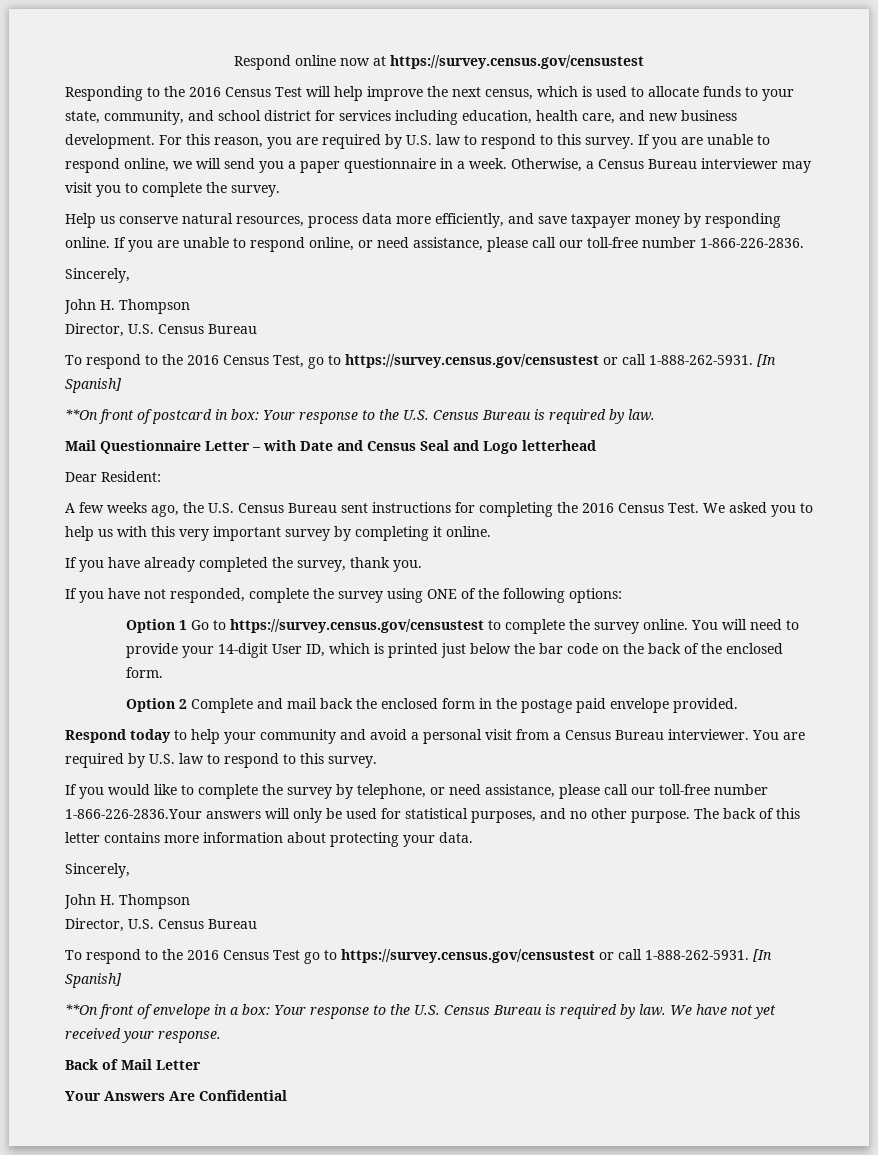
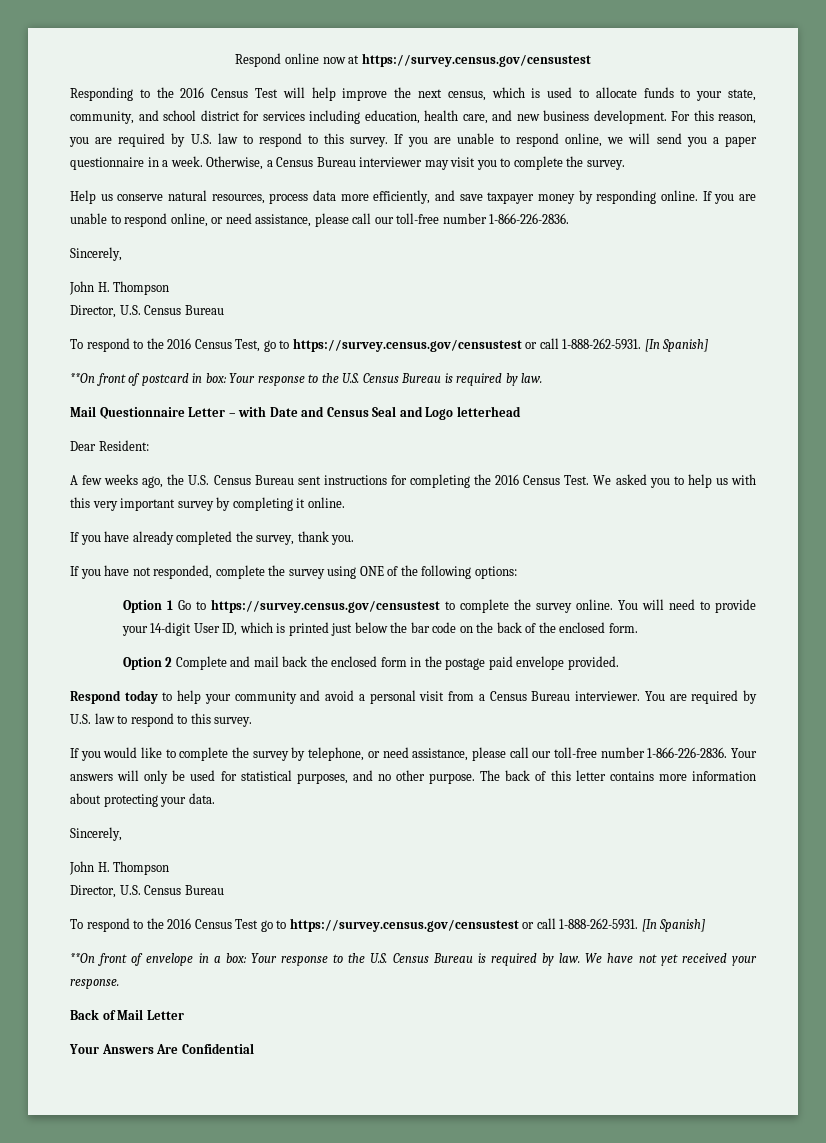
[65,809,202,819] 1-866-226-2836.Your -> [647,747,757,758] 1-866-226-2836. Your

